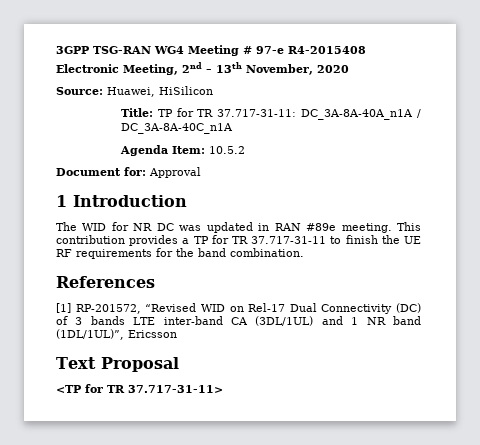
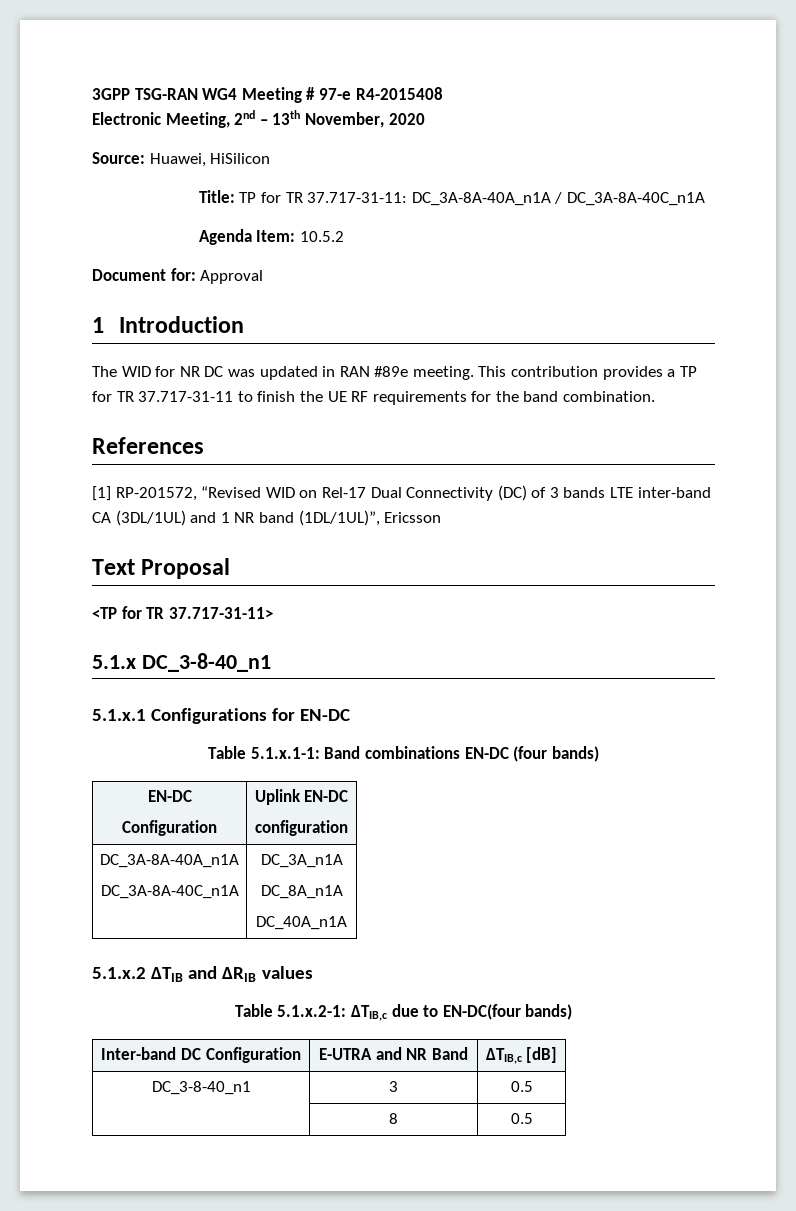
(223, 389) none -> [92,653,271,672] [92,708,351,724] [208,746,599,762] [147,790,192,802] [122,820,217,836] [254,789,349,805] [255,820,348,836] [100,854,239,868] [100,885,239,899] [260,854,343,868] [260,885,343,899] [256,916,347,930] [92,966,313,982] [234,1004,573,1021] [101,1047,301,1063] [319,1047,468,1060] [485,1047,558,1064] [151,1081,251,1095] [389,1081,398,1092] [510,1081,533,1092] [389,1113,398,1124] [510,1113,533,1124] // 5.1.x DC_3-8-40_n1 // 5.1.x.1 Configurations for EN-DC // Table 5.1.x.1-1: Band combinations EN-DC (four bands) // EN-DC // Configuration | Uplink EN-DC // configuration // DC_3A-8A-40A_n1A // DC_3A-8A-40C_n1A | DC_3A_n1A // DC_8A_n1A // DC_40A_n1A // 5.1.x.2 ∆TIB and ∆RIB values // Table 5.1.x.2-1: ΔTIB,c due to EN-DC(four bands) // Inter-band DC Configuration | E-UTRA and NR Band | ΔTIB,c [dB] // DC_3-8-40_n1 | 3 | 0.5 // | 8 | 0.5

